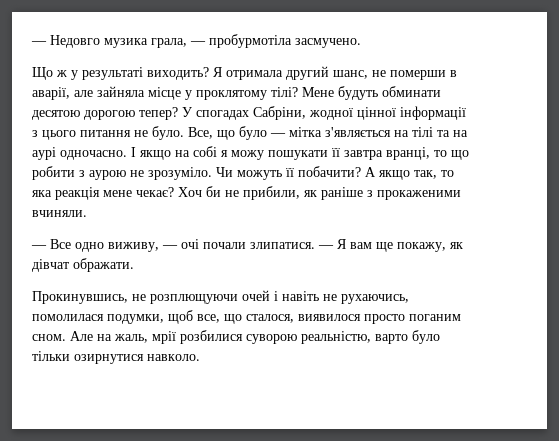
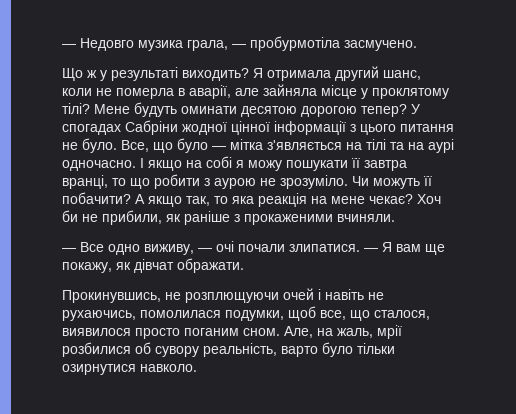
[372,70,446,80] не померши -> [62,88,174,99] коли не померла
[382,86,441,97] обминати -> [181,106,237,114] оминати
[253,106,306,120] Сабріни, -> [125,120,178,135] Сабріни
(100, 193) none -> [311,196,327,204] на
[70,331,93,341] Але -> [284,326,313,338] Але,
[246,331,371,344] суворою реальністю, -> [135,342,277,357] об сувору реальність,

